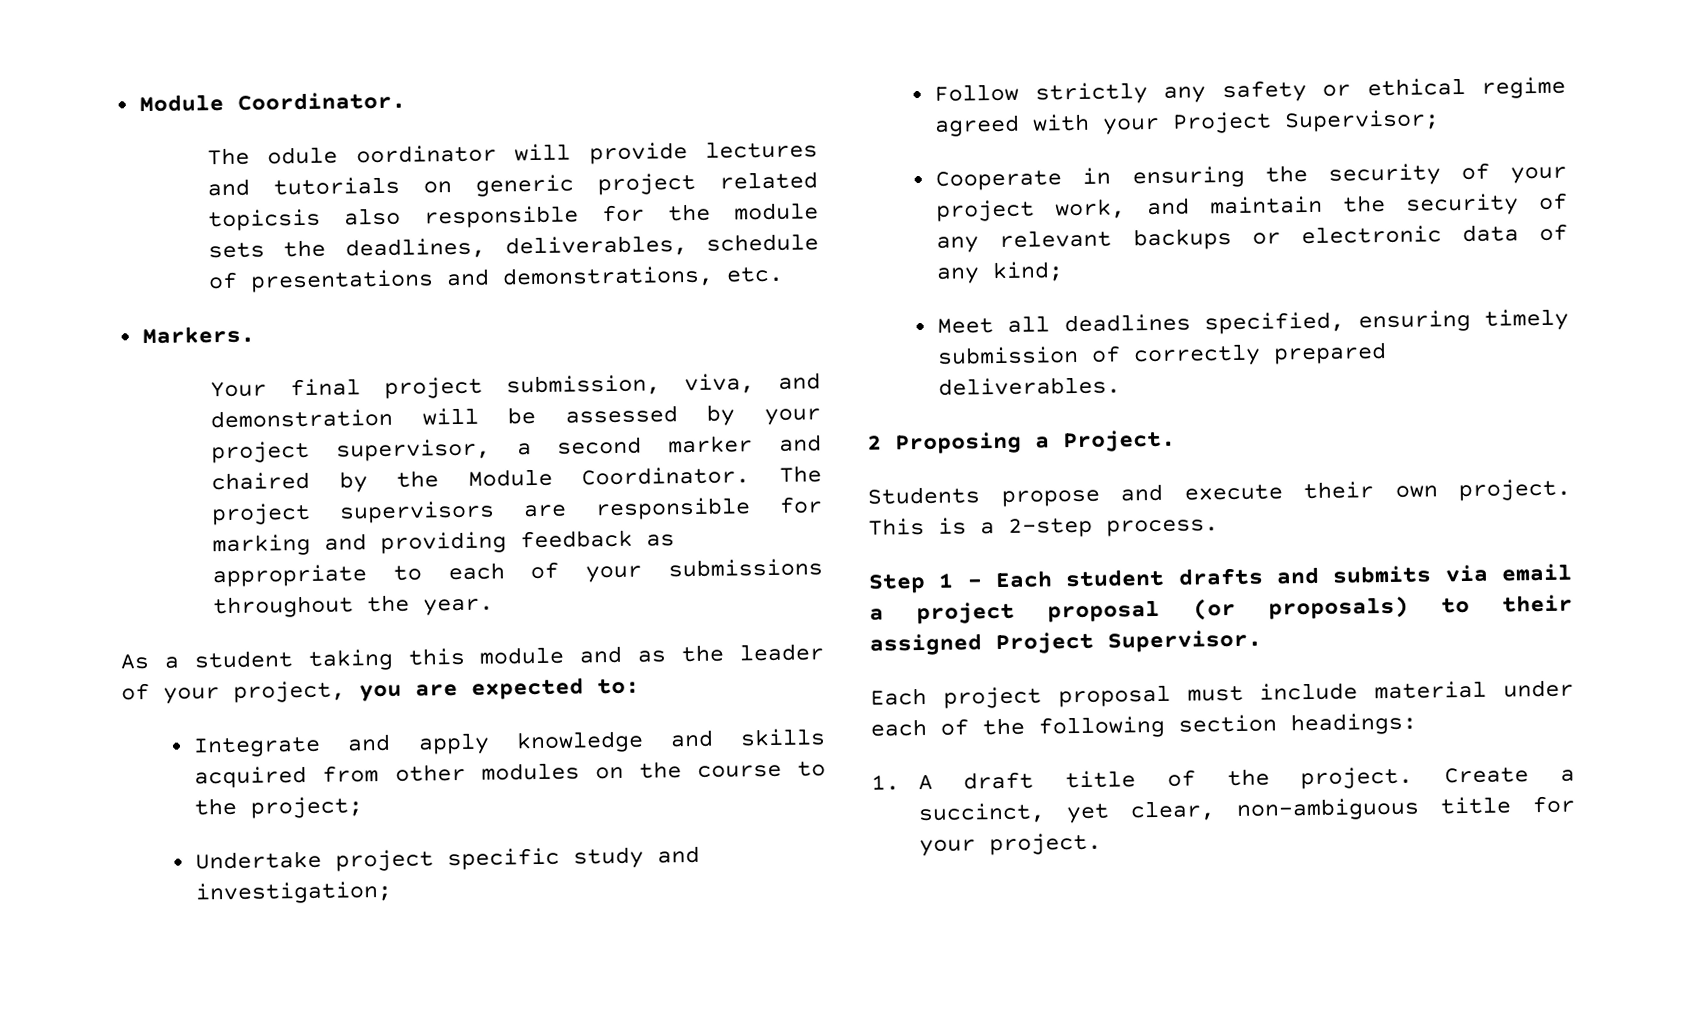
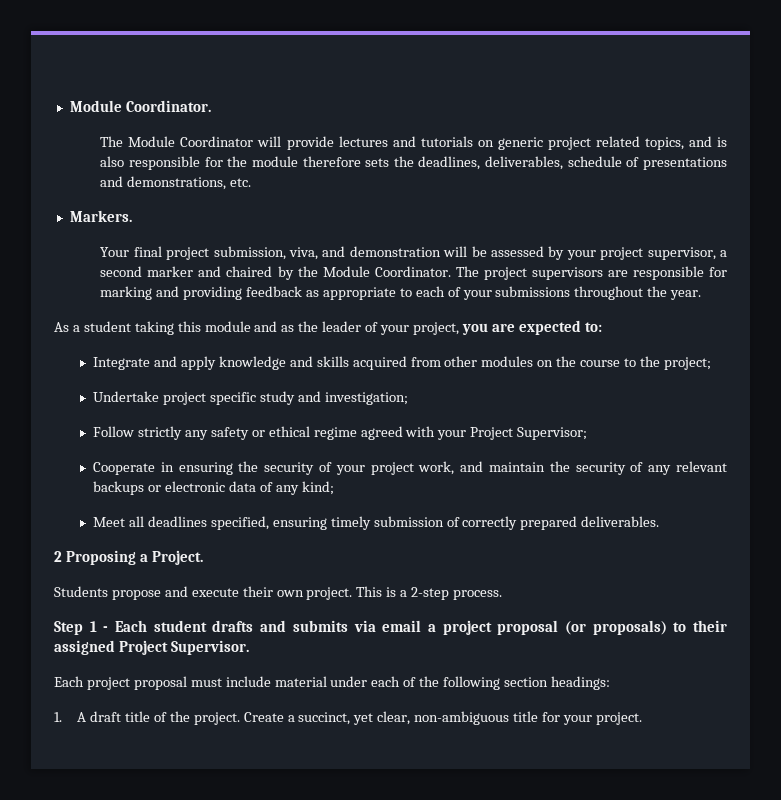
[267,144,497,165] odule oordinator -> [128,136,254,147] Module Coordinator
[207,208,321,232] topicsis -> [644,136,728,150] topics, and is
(819, 211) none -> [302,156,361,167] therefore

